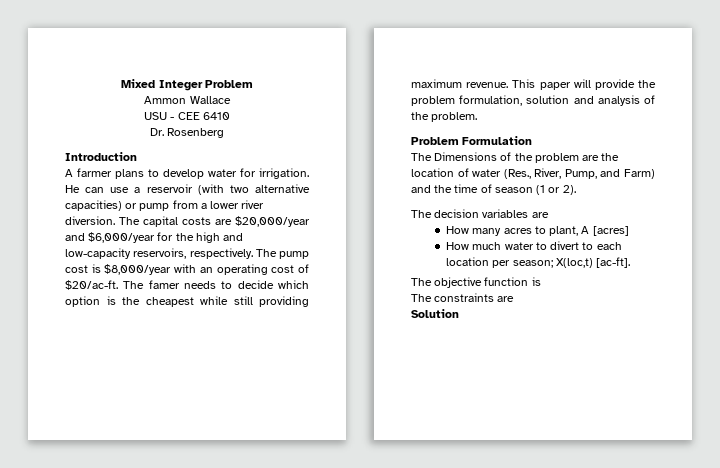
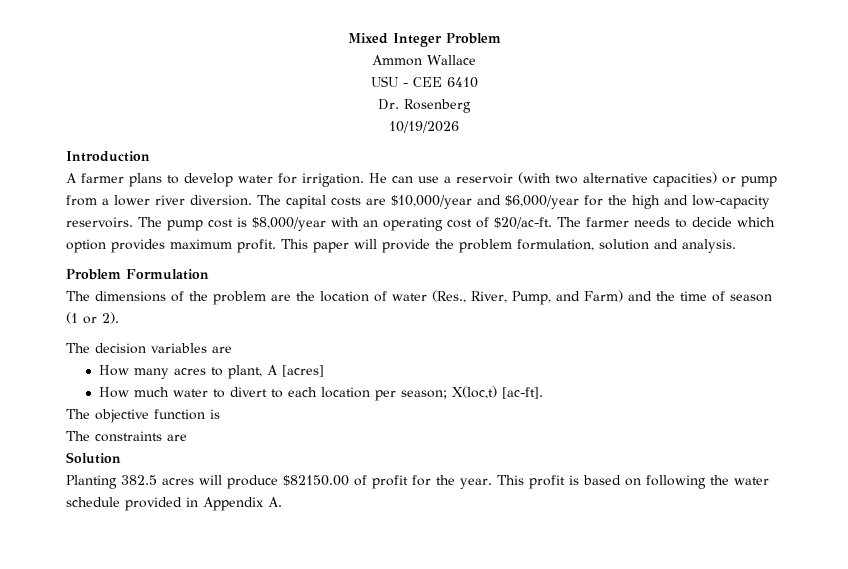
(225, 133) none -> [389,121,459,133] // 10/19/2026
[235,216,310,227] $20,000/year -> [391,195,472,209] $10,000/year
[133,248,253,259] reservoirs, respectively. -> [66,217,133,228] reservoirs.
[148,280,180,289] famer -> [586,217,629,227] farmer
[106,296,309,307] [411,79,509,88] is the cheapest while still providing maximum revenue. -> [111,239,276,253] provides maximum profit.
[597,95,655,106] [411,112,478,122] analysis of the problem. -> [682,239,736,253] analysis.
[434,152,498,161] Dimensions -> [95,291,166,302] dimensions
(459, 313) none -> [66,475,769,489] [66,497,282,511] // Planting 382.5 acres will produce $82150.00 of profit for the year. This profit is based on following the water schedule provided in Appendix A.

